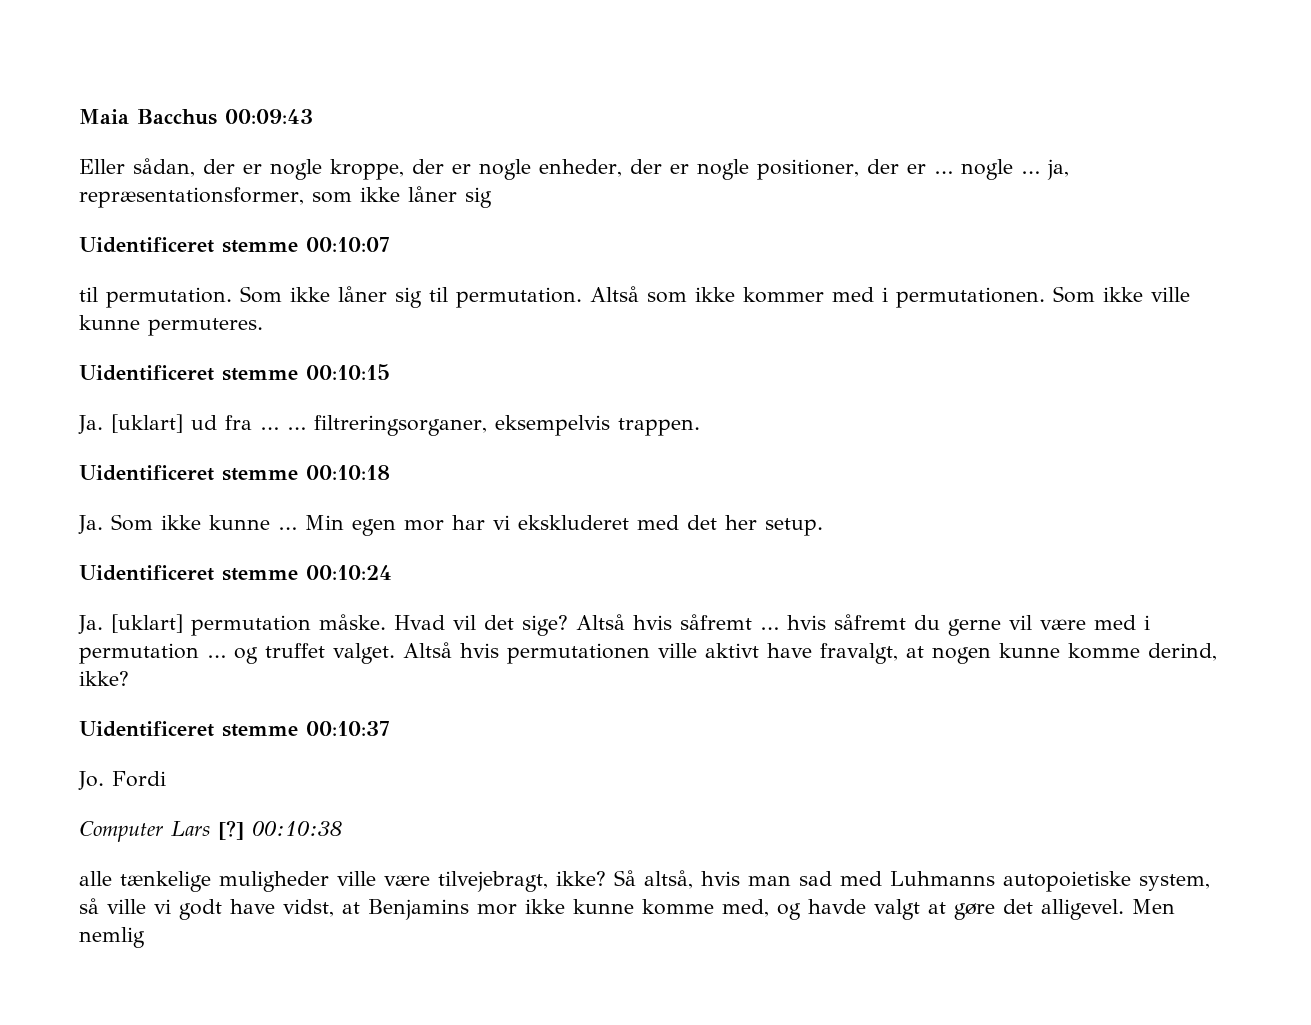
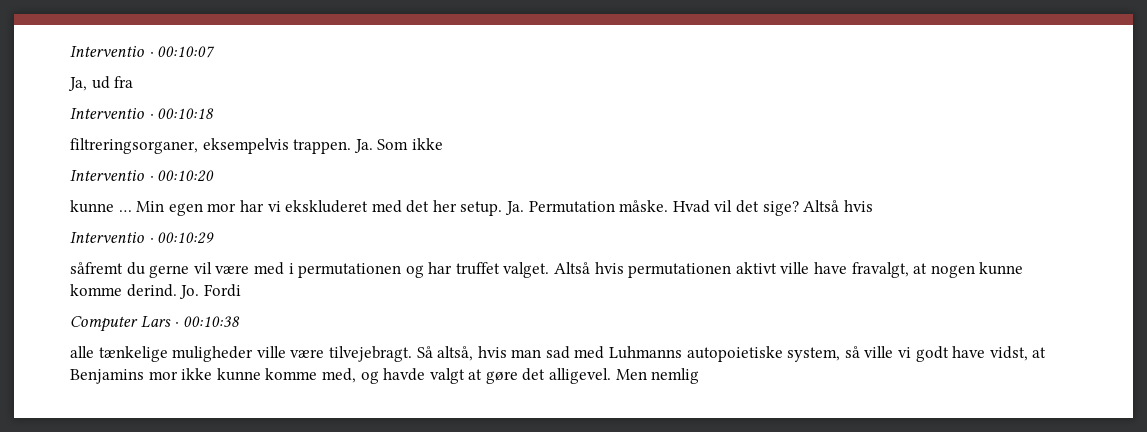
[79,109,313,125] [79,158,1069,180] [79,186,492,208] [79,237,390,253] [79,286,1190,308] [79,315,263,336] [79,364,390,381] [78,414,183,434] Maia Bacchus 00:09:43 // Eller sådan, der er nogle kroppe, der er nogle enheder, der er nogle positioner, der er … nogle … ja, repræsentationsformer, som ikke låner sig // Uidentificeret stemme 00:10:07 // til permutation. Som ikke låner sig til permutation. Altså som ikke kommer med i permutationen. Som ikke ville kunne permuteres. // Uidentificeret stemme 00:10:15 // Ja. [uklart] -> [70,46,216,58] [68,77,87,91] Interventio · 00:10:07 // Ja,
[260,427,306,430] … … -> [70,108,215,119] // Interventio · 00:10:18 //
[79,465,390,481] // Uidentificeret stemme 00:10:18 // -> (352, 146) none
(201, 522) none -> [70,170,215,182] // Interventio · 00:10:20 //
[79,565,392,581] [78,614,311,636] // Uidentificeret stemme 00:10:24 // Ja. [uklart] permutation -> [505,201,615,215] Ja. Permutation
[680,614,826,630] såfremt … hvis -> [70,232,215,244] // Interventio · 00:10:29 //
[79,643,258,664] permutation … og -> [298,262,453,278] permutationen og har
[658,643,759,658] ville aktivt -> [735,262,810,274] aktivt ville
[1148,643,1217,661] [79,671,129,686] [79,721,390,737] derind, ikke? // Uidentificeret stemme 00:10:37 // -> [126,284,177,297] derind.
[218,820,244,840] [?] -> [174,322,179,327] ·
[438,871,606,892] tilvejebragt, ikke? -> [328,346,412,362] tilvejebragt.

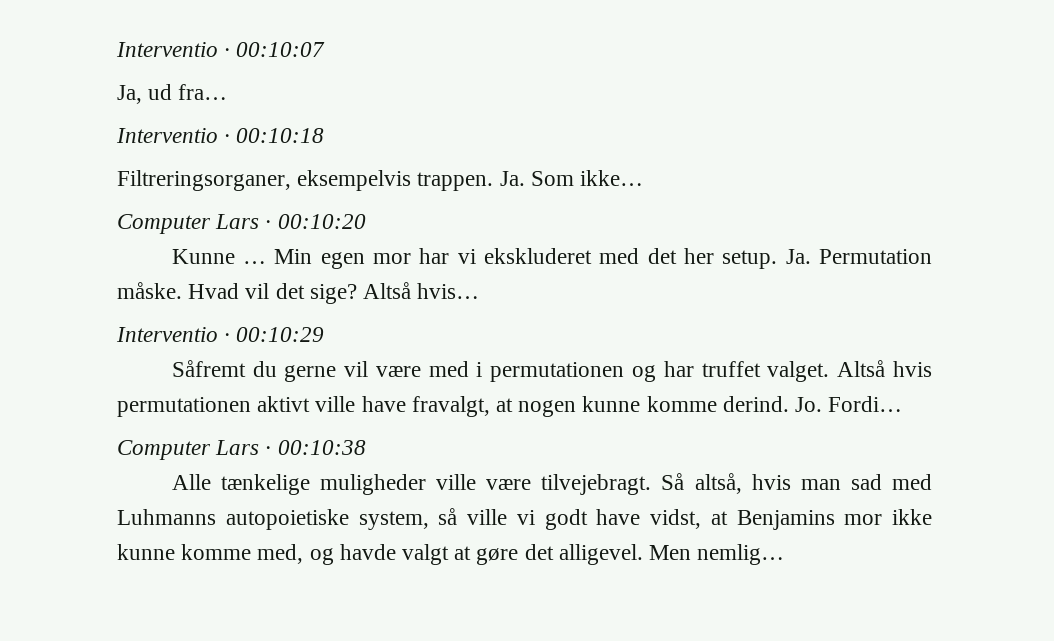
[114,76,134,88] fra -> [178,84,228,100] fra…
[70,138,198,154] filtreringsorganer, -> [117,170,291,191] Filtreringsorganer,
[411,138,443,150] [70,170,144,181] ikke // Interventio -> [580,170,644,186] [117,214,260,234] ikke… // Computer Lars
[70,200,114,213] kunne -> [171,249,235,264] Kunne
[843,200,873,212] hvis -> [417,283,480,299] hvis…
[70,262,123,274] såfremt -> [171,360,246,377] Såfremt
[203,284,241,297] Fordi -> [828,396,903,412] Fordi…
[70,346,94,358] alle -> [171,474,211,490] Alle
[651,368,700,384] nemlig -> [697,544,785,565] nemlig…

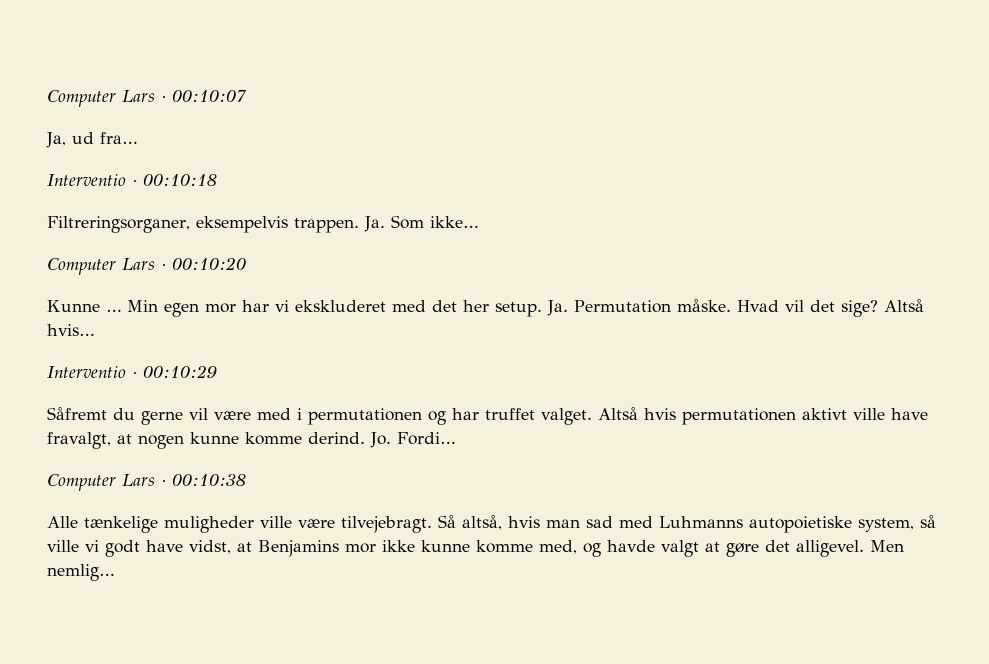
[116,42,218,57] Interventio -> [47,90,155,107] Computer Lars

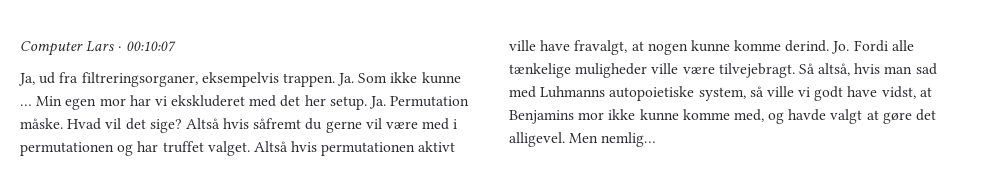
[100,132,137,144] [47,174,217,186] [47,215,478,233] [47,257,246,275] [47,300,100,312] fra… // Interventio · 00:10:18 // Filtreringsorganer, eksempelvis trappen. Ja. Som ikke… // Computer Lars · 00:10:20 // Kunne -> [59,72,461,87] fra filtreringsorganer, eksempelvis trappen. Ja. Som ikke kunne
[47,324,94,336] [47,365,217,378] [47,407,107,420] hvis… // Interventio · 00:10:29 // Såfremt -> [223,118,302,129] hvis såfremt
[397,432,455,445] [47,474,246,491] [47,516,78,528] Fordi… // Computer Lars · 00:10:38 // Alle -> [853,40,914,52] Fordi alle

